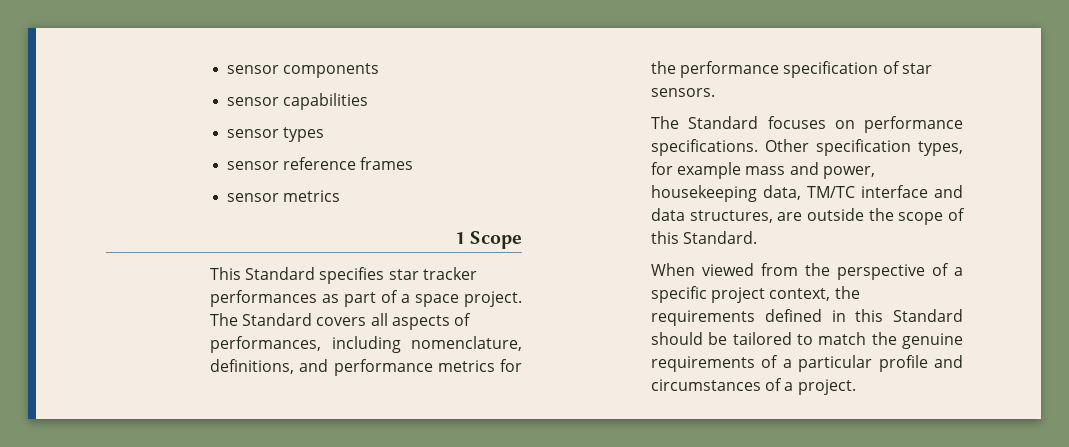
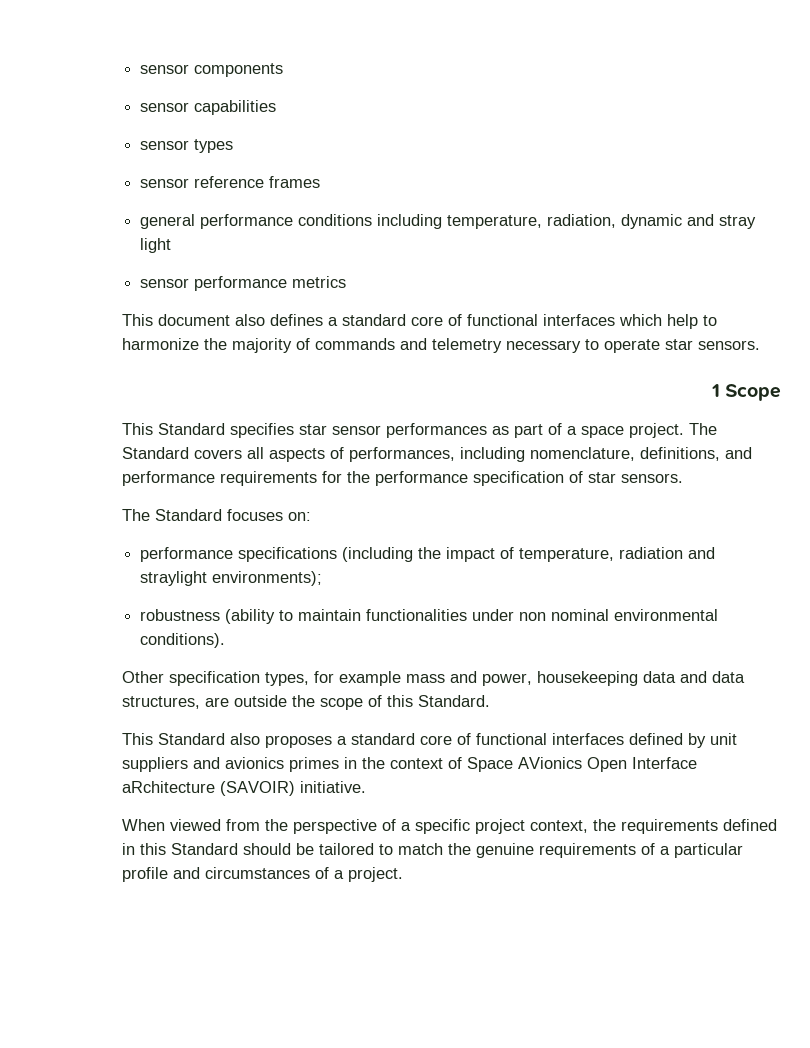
[227,190,341,202] // sensor metrics -> [140,214,757,229] [140,238,172,253] [140,276,347,291] [122,314,718,329] [122,338,761,353] // general performance conditions including temperature, radiation, dynamic and stray light // sensor performance metrics // This document also defines a standard core of functional interfaces which help to harmonize the majority of commands and telemetry necessary to operate star sensors.
[422,267,477,280] tracker -> [332,425,382,435] sensor
[437,360,495,372] metrics -> [220,471,318,486] requirements
[834,116,963,133] [651,139,759,156] on performance specifications. -> [288,512,312,521] [140,547,716,562] [140,571,323,586] [140,609,719,624] [140,633,226,648] on: // performance specifications (including the impact of temperature, radiation and straylight environments); // robustness (ability to maintain functionalities under non nominal environmental conditions). //
[763,185,929,200] data, TM/TC interface -> [643,671,677,683] data
(758, 237) none -> [122,733,738,748] [122,757,698,772] [122,781,367,796] // This Standard also proposes a standard core of functional interfaces defined by unit suppliers and avionics primes in the context of Space AVionics Open Interface aRchitecture (SAVOIR) initiative.

